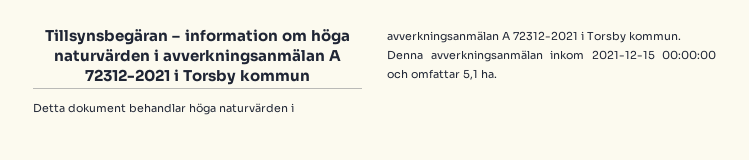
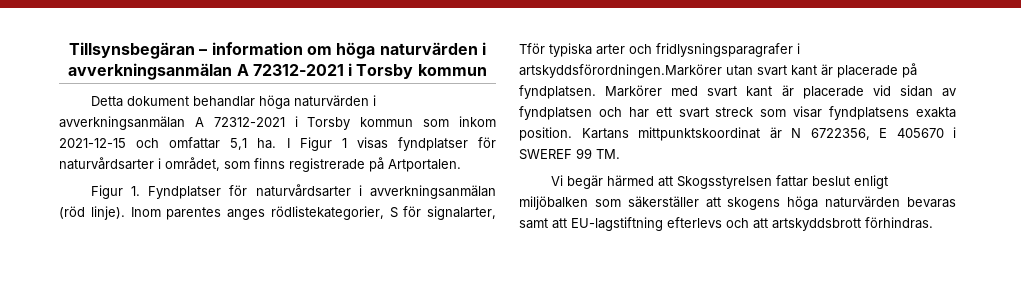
[629,31,681,41] [387,50,543,62] kommun. Denna avverkningsanmälan -> [360,117,450,127] kommun som
[662,50,716,60] 00:00:00 -> (126, 143) none
(497, 74) none -> [286,137,497,151] [59,157,461,172] [90,184,496,199] [59,206,496,220] [519,43,800,57] [519,63,917,78] [519,85,956,99] [519,106,956,120] [519,127,956,141] [519,148,620,160] [550,175,888,189] [519,196,956,210] [519,217,933,231] I Figur 1 visas fyndplatser för naturvårdsarter i området, som finns registrerade på Artportalen. // Figur 1. Fyndplatser för naturvårdsarter i avverkningsanmälan (röd linje). Inom parentes anges rödlistekategorier, S för signalarter, Tför typiska arter och fridlysningsparagrafer i artskyddsförordningen.Markörer utan svart kant är placerade på fyndplatsen. Markörer med svart kant är placerade vid sidan av fyndplatsen och har ett svart streck som visar fyndplatsens exakta position. Kartans mittpunktskoordinat är N 6722356, E 405670 i SWEREF 99 TM. // Vi begär härmed att Skogsstyrelsen fattar beslut enligt miljöbalken som säkerställer att skogens höga naturvärden bevaras samt att EU-lagstiftning efterlevs och att artskyddsbrott förhindras.

